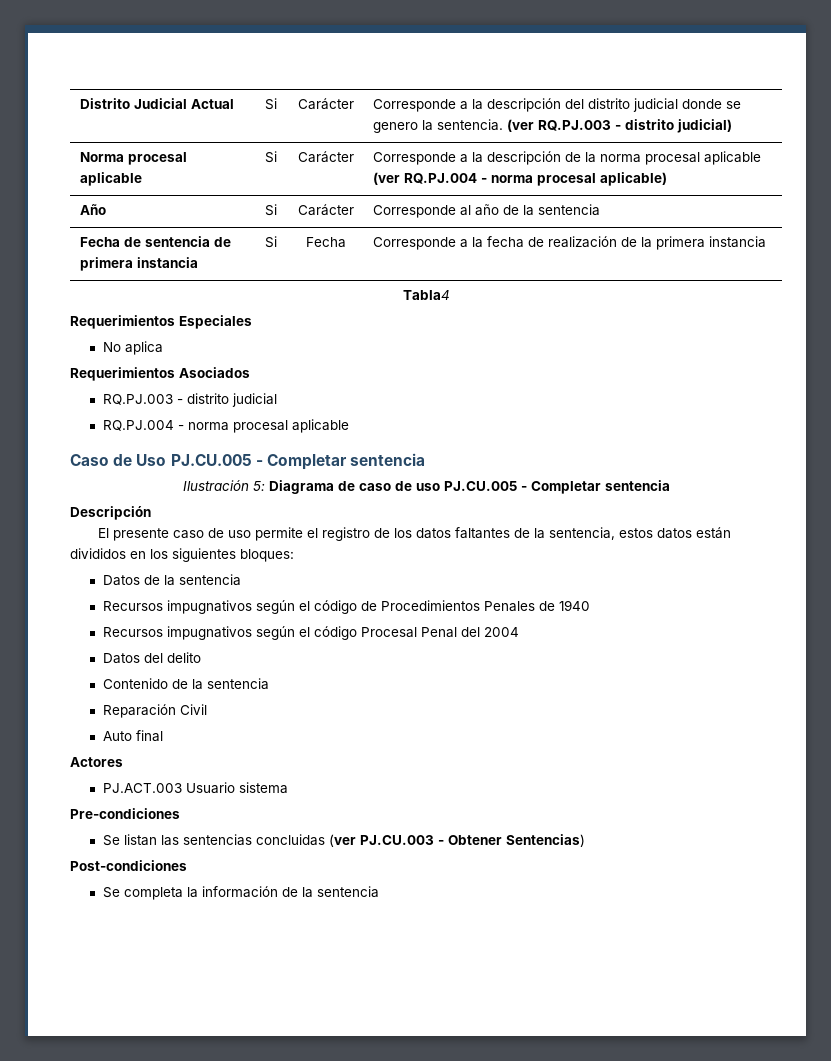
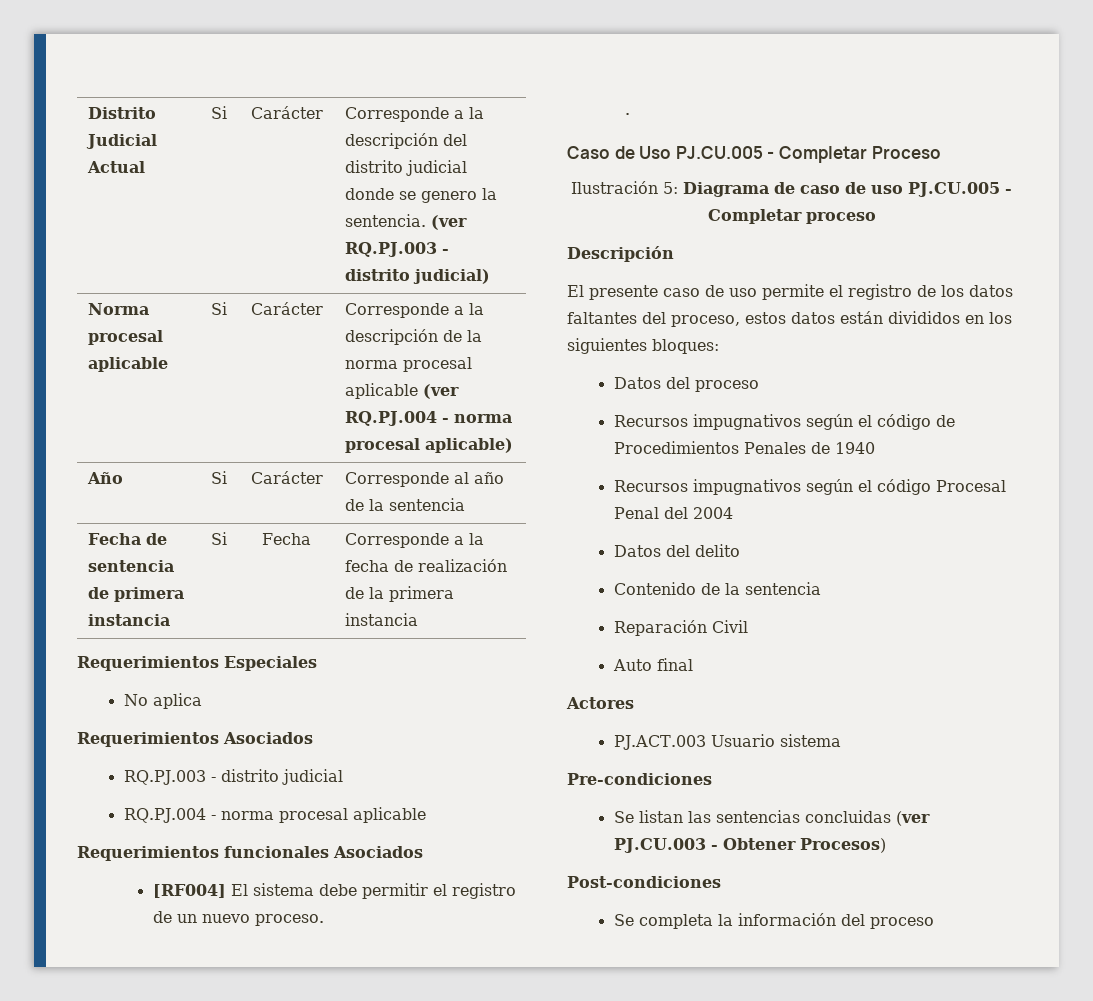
[402,290,450,300] // Tabla4 -> (419, 619) none
(349, 426) none -> [77,846,423,861] [152,883,516,899] [152,911,324,926] [625,113,631,115] // Requerimientos funcionales Asociados // [RF004] El sistema debe permitir el registro de un nuevo proceso. // .
[350,453,426,466] sentencia -> [871,146,941,159] Proceso
[604,480,670,491] sentencia -> [805,212,876,224] proceso
[513,527,615,540] de la sentencia, -> [642,312,740,327] del proceso,
[143,574,241,586] de la sentencia -> [665,377,759,392] del proceso
[505,834,585,847] Sentencias) -> [799,838,886,853] Procesos)
[281,886,379,898] de la sentencia -> [840,914,934,929] del proceso

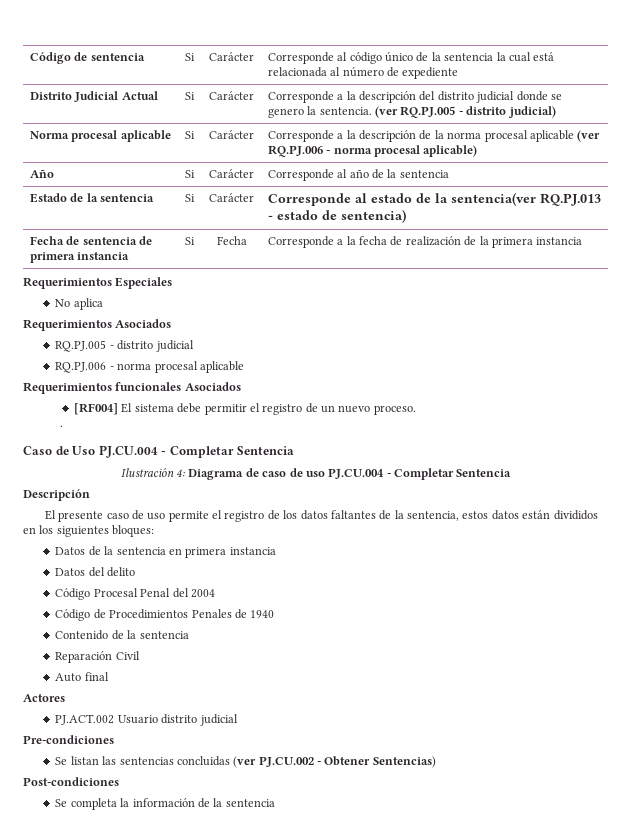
(88, 113) none -> [29,52,145,64] [185,53,195,61] [209,52,254,61] [267,51,555,64] [267,66,459,79] Código de sentencia | Si | Carácter | Corresponde al código único de la sentencia la cual está relacionada al número de expediente //
[345,242,438,257] RQ.PJ.003 -> [400,106,456,118] RQ.PJ.005
[345,411,438,426] RQ.PJ.004 -> [267,145,323,157] RQ.PJ.006
(466, 504) none -> [29,193,155,203] [185,194,195,202] [209,193,254,202] [267,192,601,206] [267,209,406,223] // Estado de la sentencia | Si | Carácter | Corresponde al estado de la sentencia(ver RQ.PJ.013 - estado de sentencia)
[123,770,206,785] RQ.PJ.003 -> [55,340,107,352] RQ.PJ.005
[123,808,206,823] RQ.PJ.004 -> [55,362,107,373] RQ.PJ.006
[675,146,941,163] PJ.CU.005 - Completar Proceso -> [98,445,295,458] PJ.CU.004 - Completar Sentencia
[663,182,679,194] 5: -> [176,469,185,477] 4:
[908,182,1012,197] [707,209,876,224] PJ.CU.005 - Completar proceso -> [328,468,512,480] PJ.CU.004 - Completar Sentencia
[642,312,740,327] del proceso, -> [379,510,460,521] de la sentencia,
[665,377,759,392] [613,414,931,430] del proceso // Recursos impugnativos según el código -> [88,546,276,558] [55,567,136,577] [55,588,215,600] [55,609,91,621] de la sentencia en primera instancia // Datos del delito // Código Procesal Penal del 2004 // Código
[613,479,1006,495] [613,507,733,519] [613,544,740,557] // Recursos impugnativos según el código Procesal Penal del 2004 // Datos del delito -> (275, 614) none
[613,734,841,750] PJ.ACT.003 Usuario sistema -> [55,714,238,726] PJ.ACT.002 Usuario distrito judicial
[613,838,706,853] PJ.CU.003 -> [258,756,314,767] PJ.CU.002
[799,838,886,853] Procesos) -> [372,756,436,768] Sentencias)
[840,914,934,929] del proceso -> [197,798,275,808] de la sentencia

